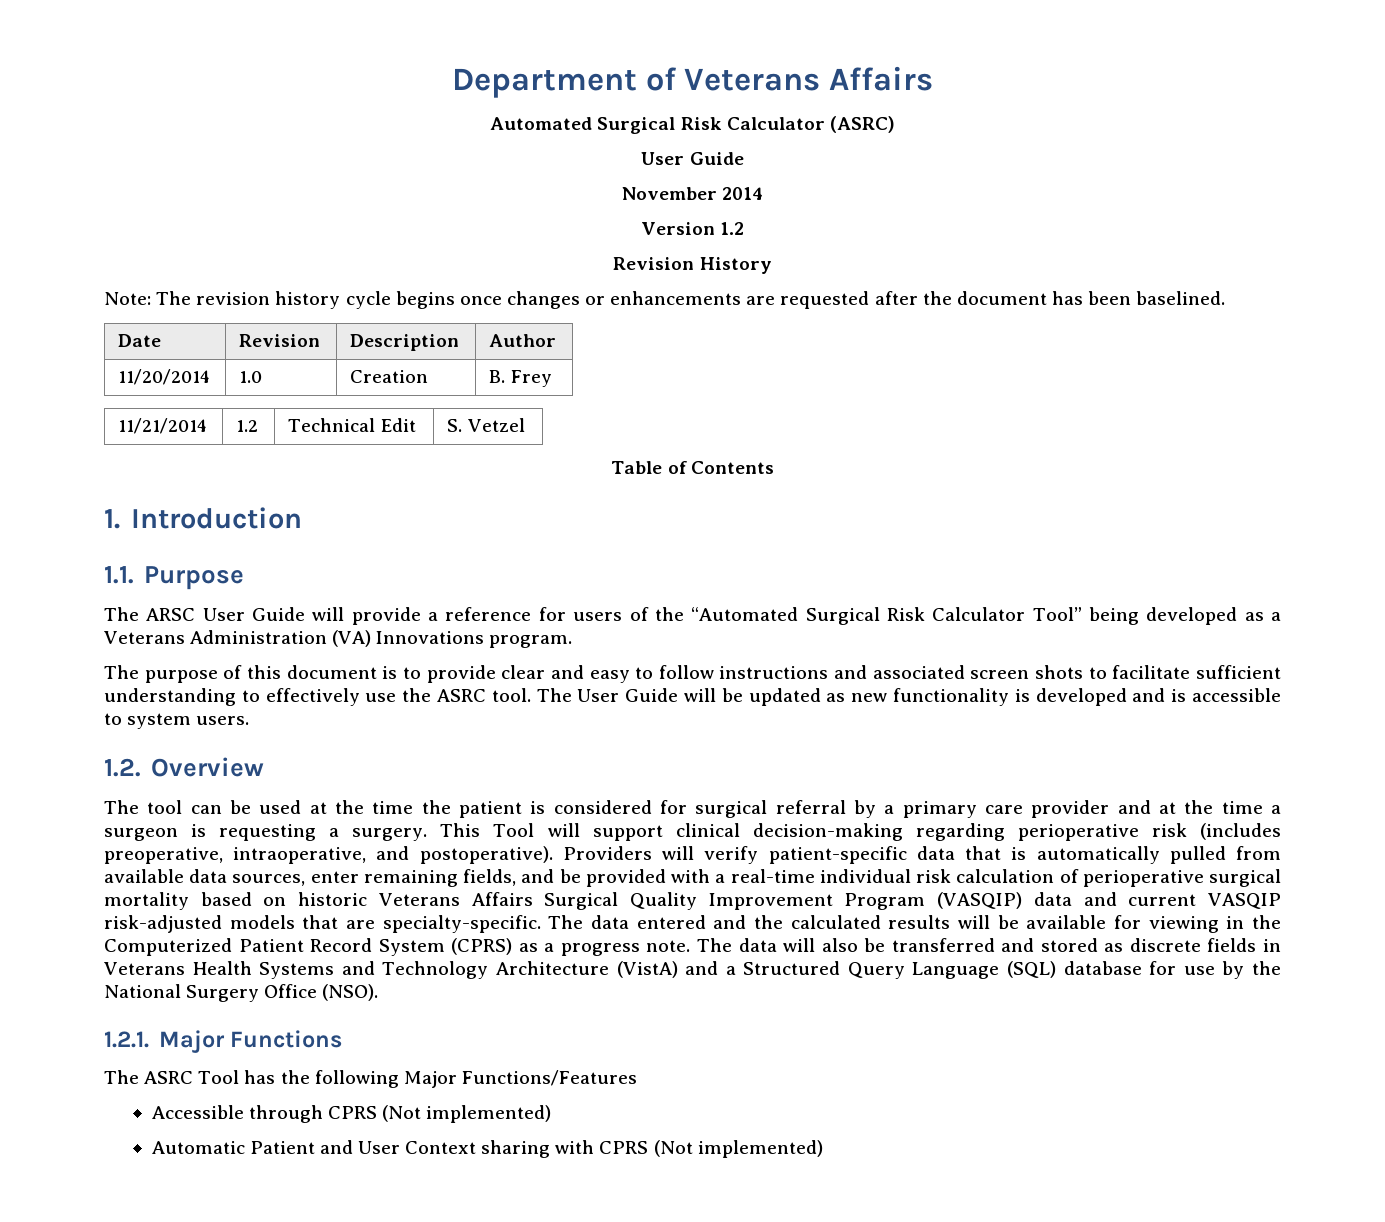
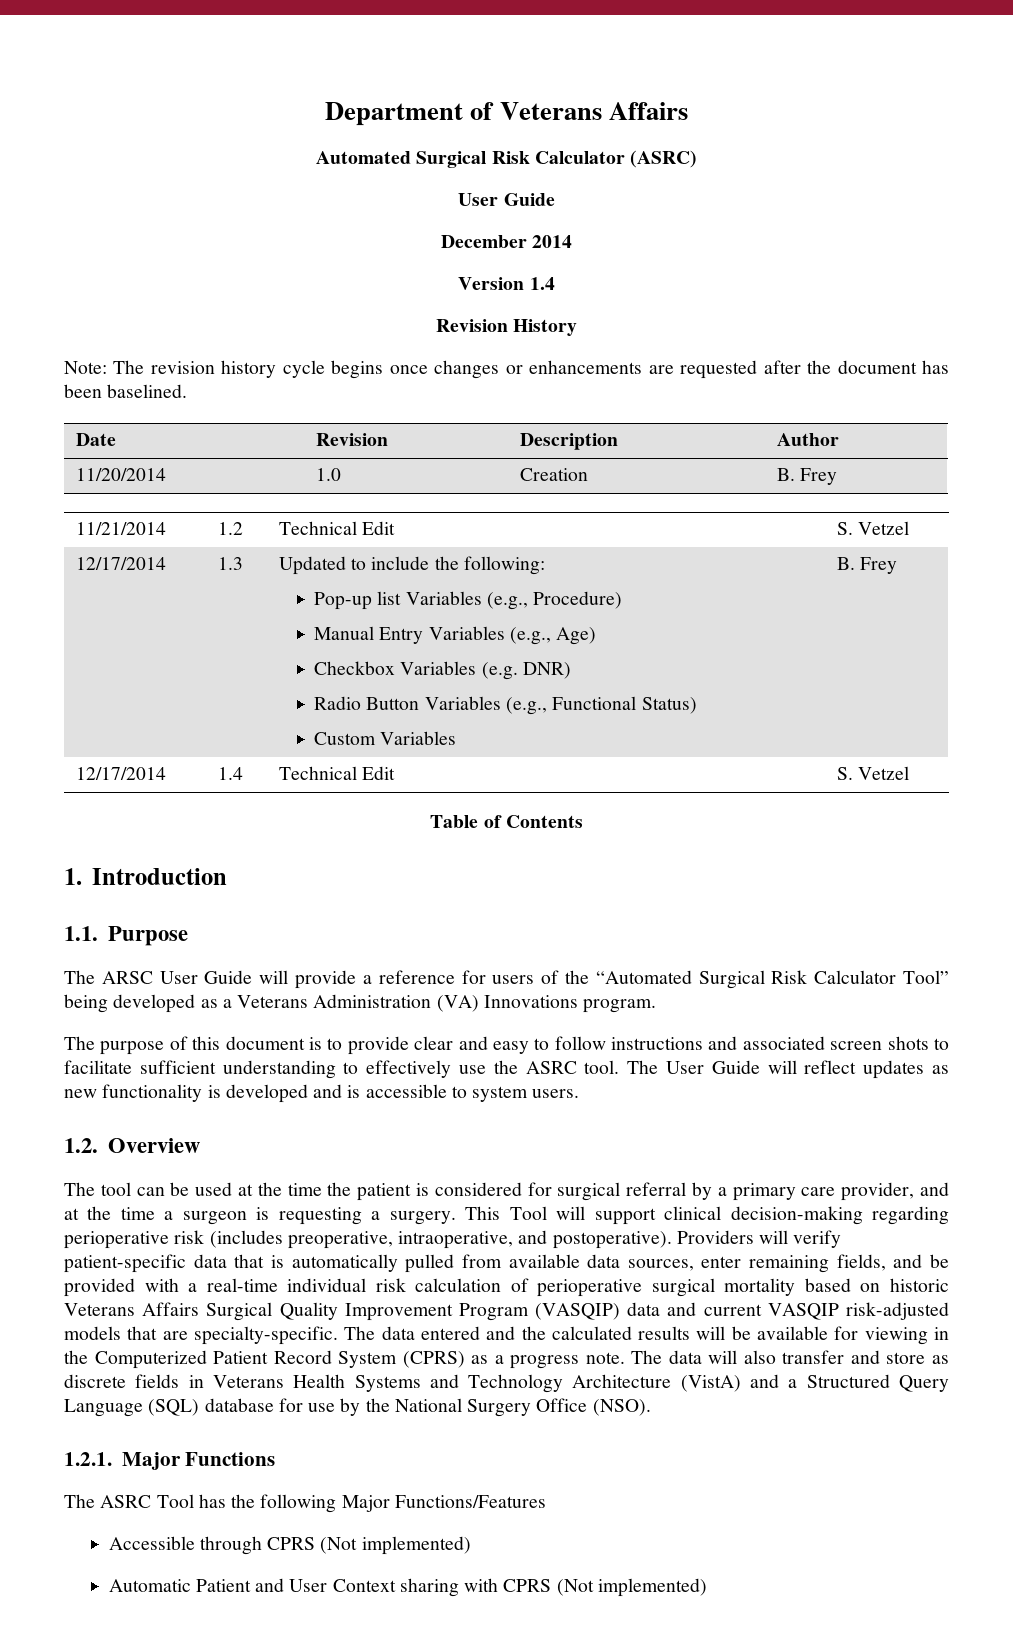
[621,187,717,200] November -> [440,235,527,248] December
[720,222,745,235] 1.2 -> [529,277,555,290] 1.4
(525, 425) none -> [75,557,166,570] [217,557,243,570] [278,556,545,575] [314,591,623,610] [314,626,597,645] [314,661,571,680] [314,696,697,715] [314,731,457,745] [836,557,898,574] [75,767,166,780] [217,767,243,780] [278,766,396,780] [836,766,910,780] // 12/17/2014 | 1.3 | Updated to include the following: // Pop-up list Variables (e.g., Procedure) // Manual Entry Variables (e.g., Age) // Checkbox Variables (e.g. DNR) // Radio Button Variables (e.g., Functional Status) // Custom Variables | B. Frey // 12/17/2014 | 1.4 | Technical Edit | S. Vetzel
[721,688,821,706] be updated -> [804,1060,925,1079] reflect updates
[1031,800,1110,818] provider -> [841,1182,915,1201] provider,
[864,938,1098,952] be transferred and stored -> [782,1350,926,1364] transfer and store

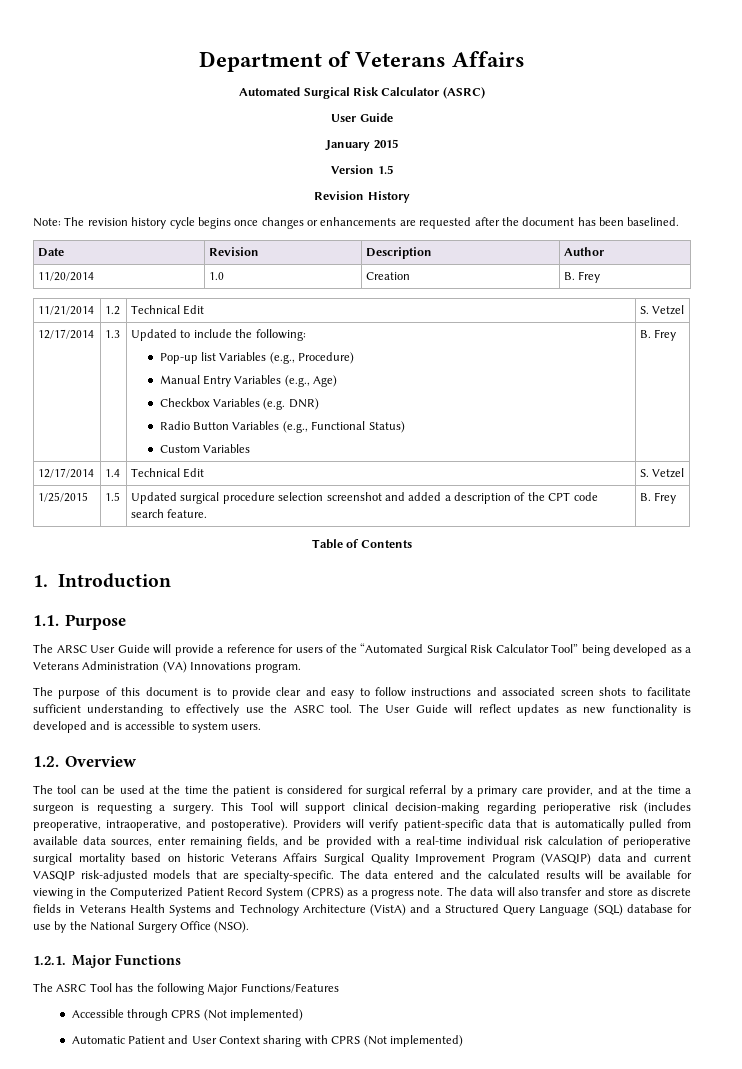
[440,235,573,248] December 2014 -> [325,139,398,151] January 2015
[529,277,555,290] 1.4 -> [377,165,393,174] 1.5
(910, 773) none -> [38,492,89,502] [105,492,121,501] [131,492,598,504] [131,509,208,518] [640,492,677,504] // 1/25/2015 | 1.5 | Updated surgical procedure selection screenshot and added a description of the CPT code search feature. | B. Frey

